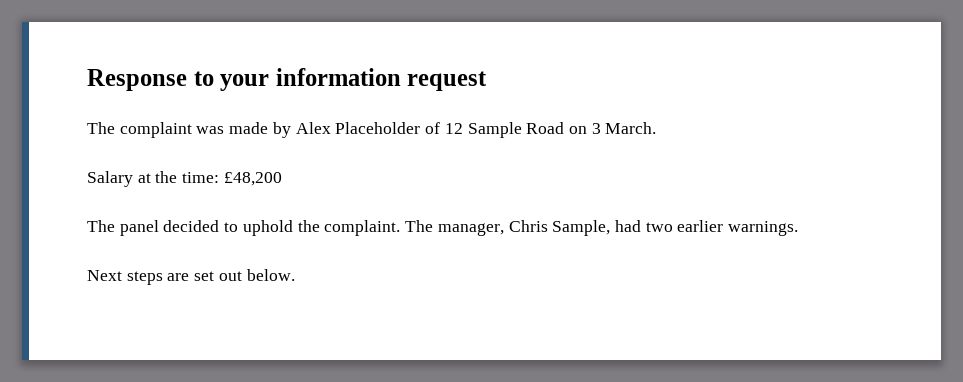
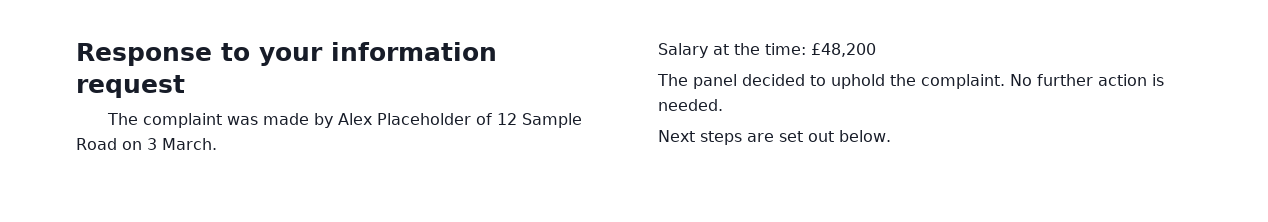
[405,220,799,236] The manager, Chris Sample, had two earlier warnings. -> [1010,74,1164,86] [658,99,723,111] No further action is needed.

